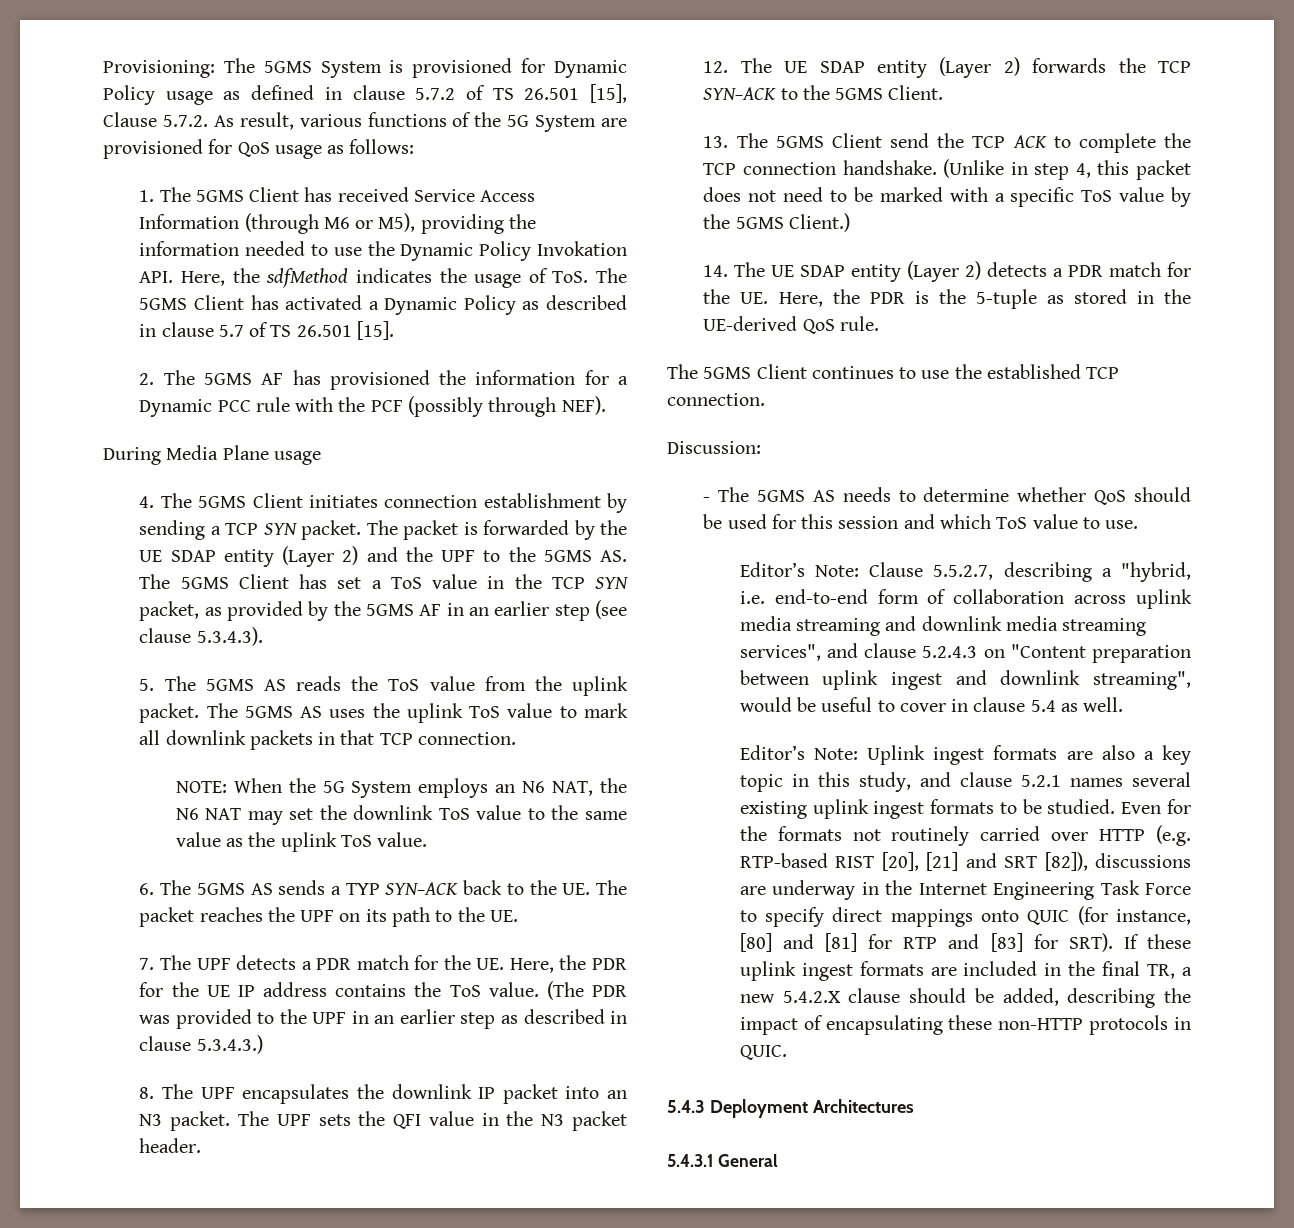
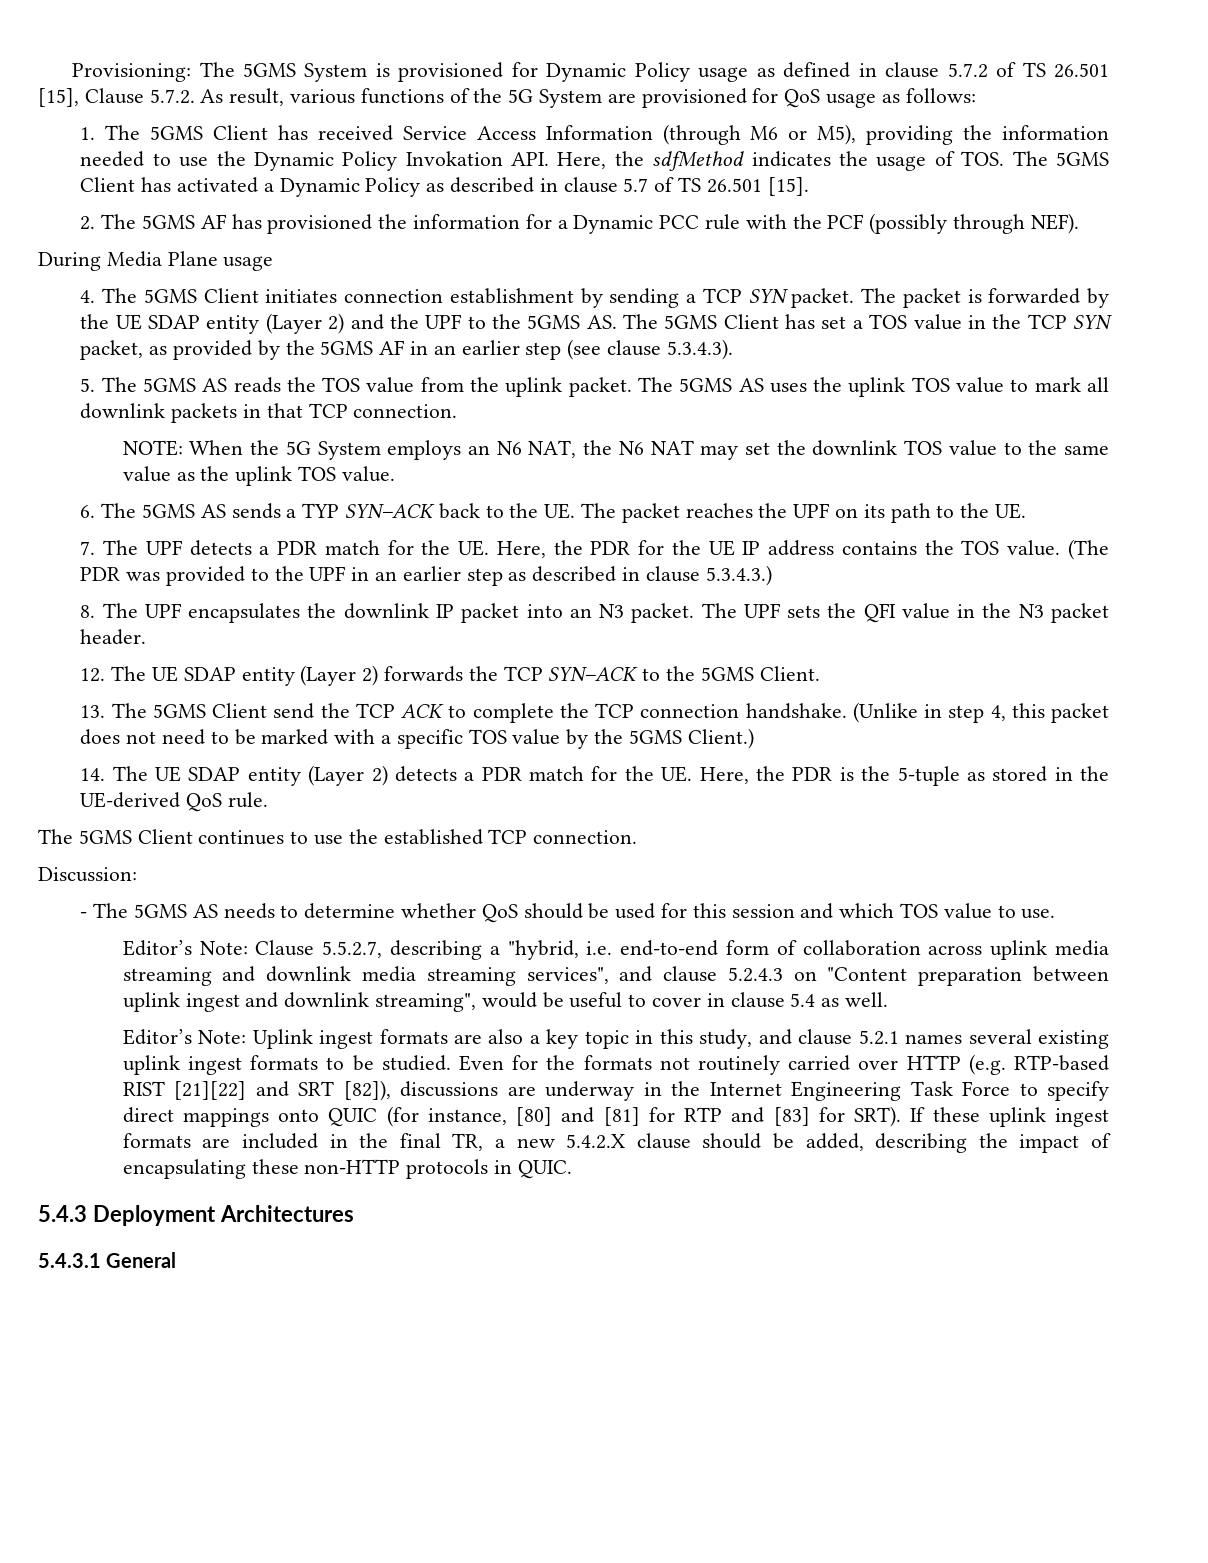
[552,271,589,283] ToS. -> [961,151,1005,166] TOS.
[390,577,422,589] ToS -> [869,314,908,329] TOS
[388,679,420,691] ToS -> [322,377,361,392] TOS
[469,706,501,718] ToS -> [911,377,950,392] TOS
[438,808,470,820] ToS -> [904,440,943,455] TOS
[340,835,372,847] ToS -> [297,466,336,481] TOS
[449,985,481,997] ToS -> [961,540,1000,555] TOS
[1081,190,1113,202] ToS -> [468,729,507,744] TOS
[996,517,1028,529] ToS -> [900,903,939,918] TOS
[881,852,959,871] [20], [21] -> [174,1081,247,1100] [21][22]

